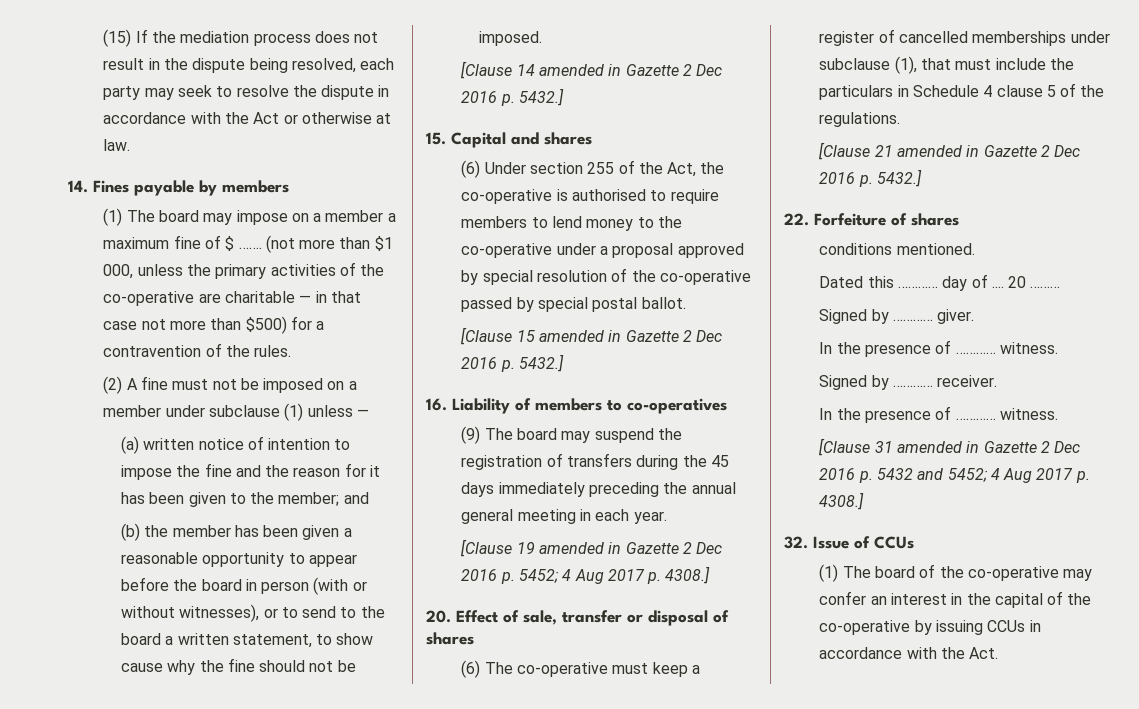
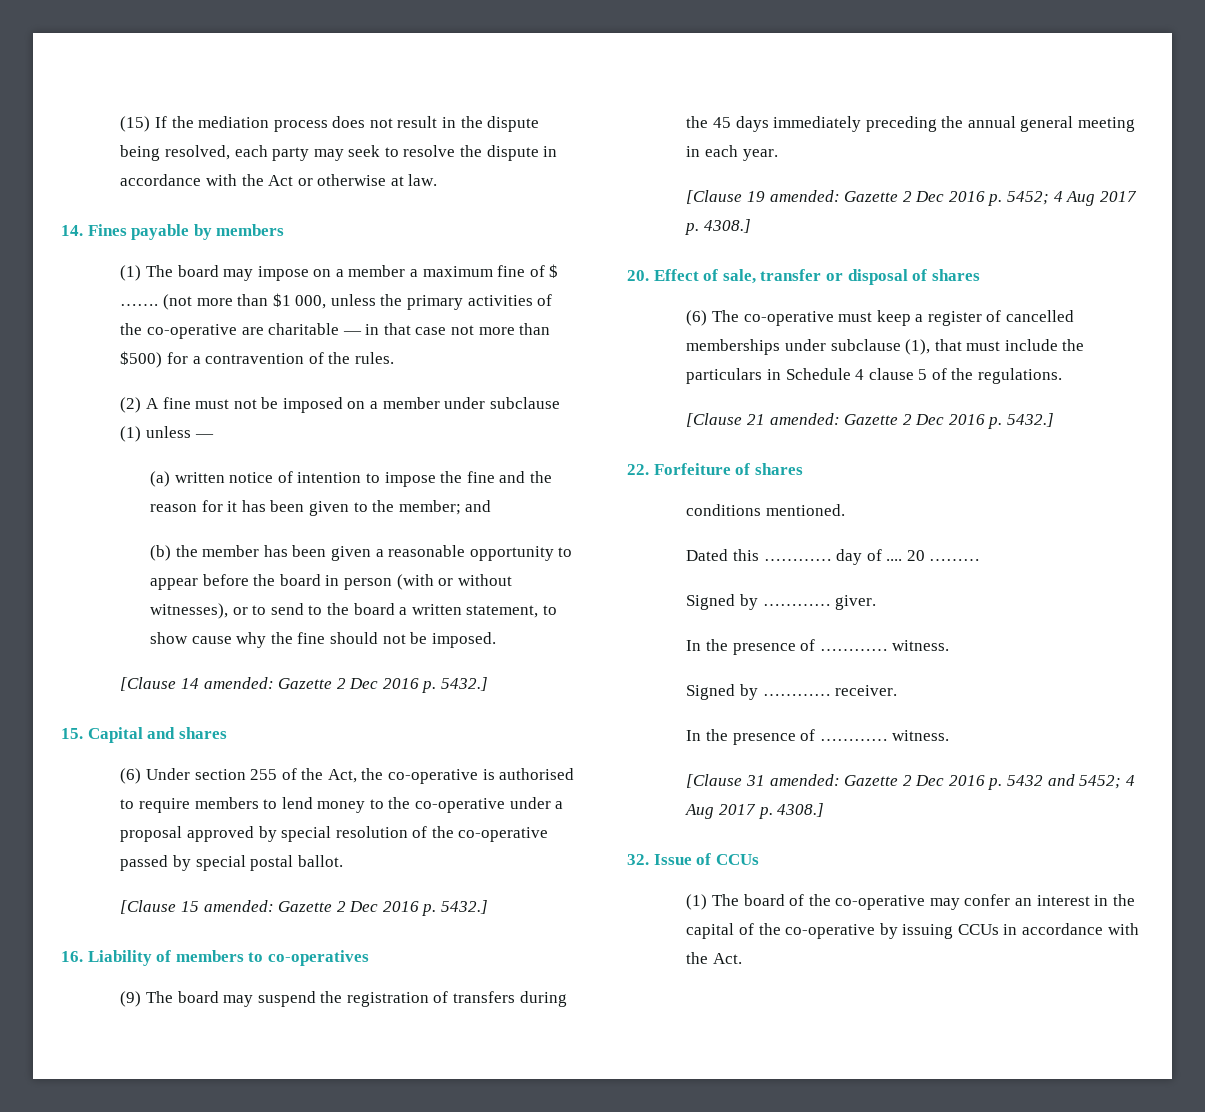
[538,64,622,76] amended in -> [203,677,274,689] amended:
[538,330,622,342] amended in -> [203,900,274,912] amended:
[538,542,622,554] amended in -> [769,190,840,202] amended:
[896,145,980,157] amended in -> [769,413,840,425] amended:
[896,441,980,453] amended in -> [769,774,840,786] amended:

